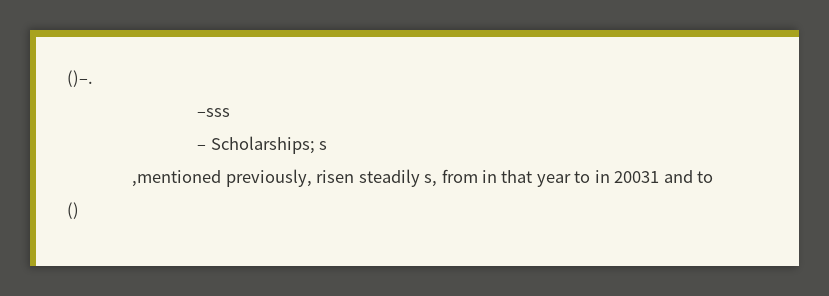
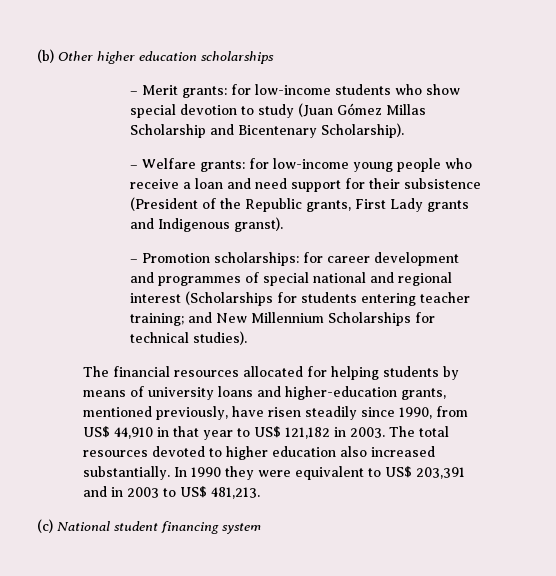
[67,70,93,87] [197,108,231,117] [197,136,328,154] [132,169,714,187] [67,202,79,219] ()–. // –sss // – Scholarships; s // ,mentioned previously, risen steadily s, from in that year to in 20031 and to // () -> [37,49,274,64] [129,84,460,98] [129,103,426,118] [129,123,404,138] [129,158,472,172] [129,178,481,192] [129,197,469,212] [129,217,283,232] [129,252,459,266] [129,272,452,286] [129,291,470,306] [129,312,435,326] [129,331,247,345] [83,366,460,380] [83,386,447,400] [83,406,469,420] [83,426,450,440] [83,446,436,460] [83,466,466,480] [83,486,261,499] [37,519,261,534] (b) Other higher education scholarships // – Merit grants: for low-income students who show special devotion to study (Juan Gómez Millas Scholarship and Bicentenary Scholarship). // – Welfare grants: for low-income young people who receive a loan and need support for their subsistence (President of the Republic grants, First Lady grants and Indigenous granst). // – Promotion scholarships: for career development and programmes of special national and regional interest (Scholarships for students entering teacher training; and New Millennium Scholarships for technical studies). // The financial resources allocated for helping students by means of university loans and higher-education grants, mentioned previously, have risen steadily since 1990, from US$ 44,910 in that year to US$ 121,182 in 2003. The total resources devoted to higher education also increased substantially. In 1990 they were equivalent to US$ 203,391 and in 2003 to US$ 481,213. // (c) National student financing system

